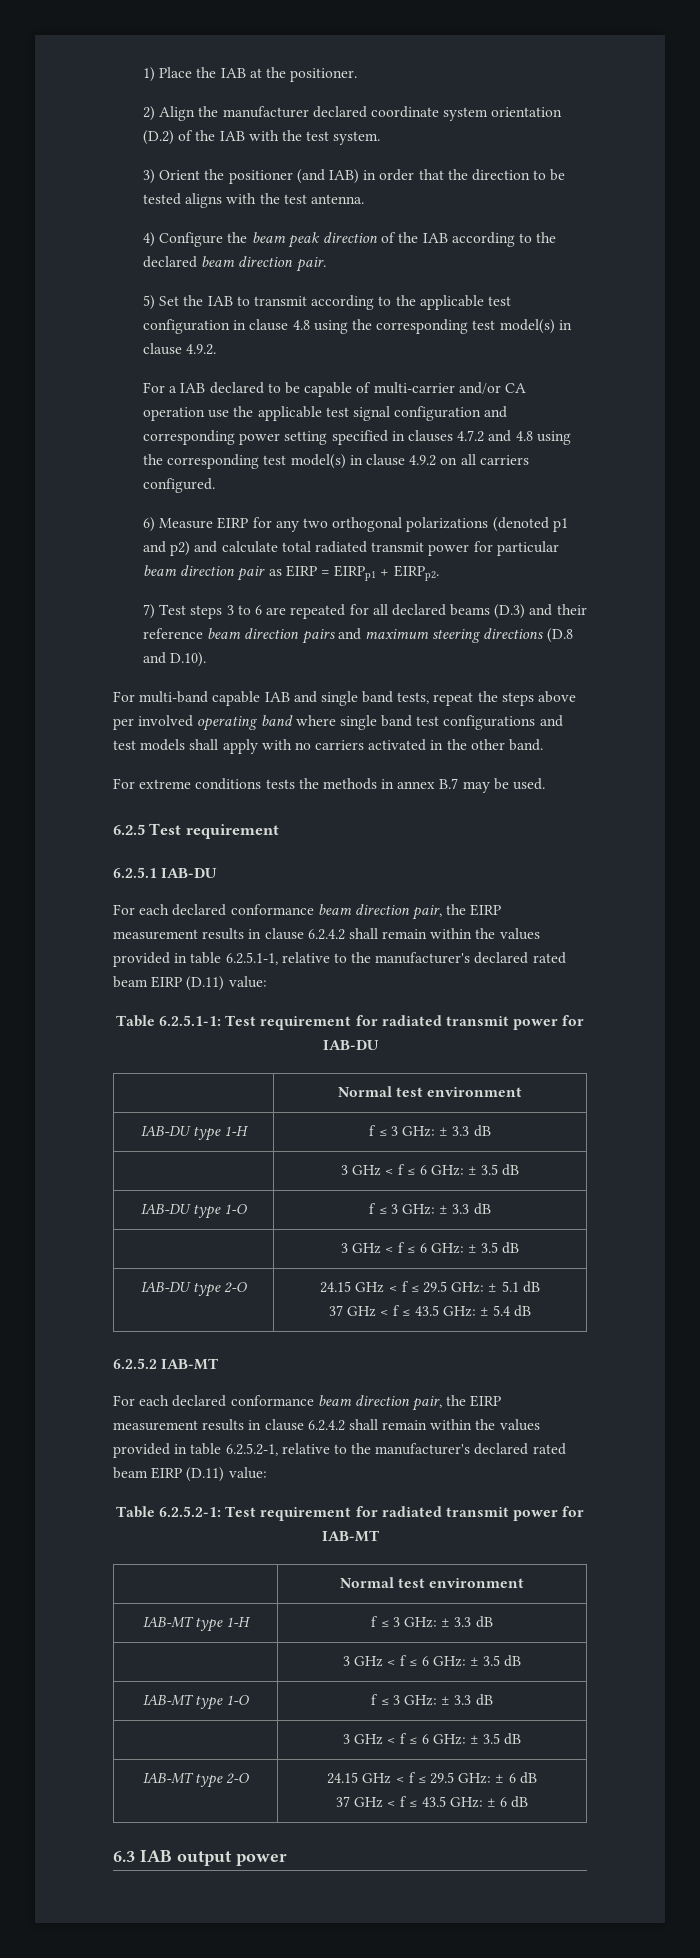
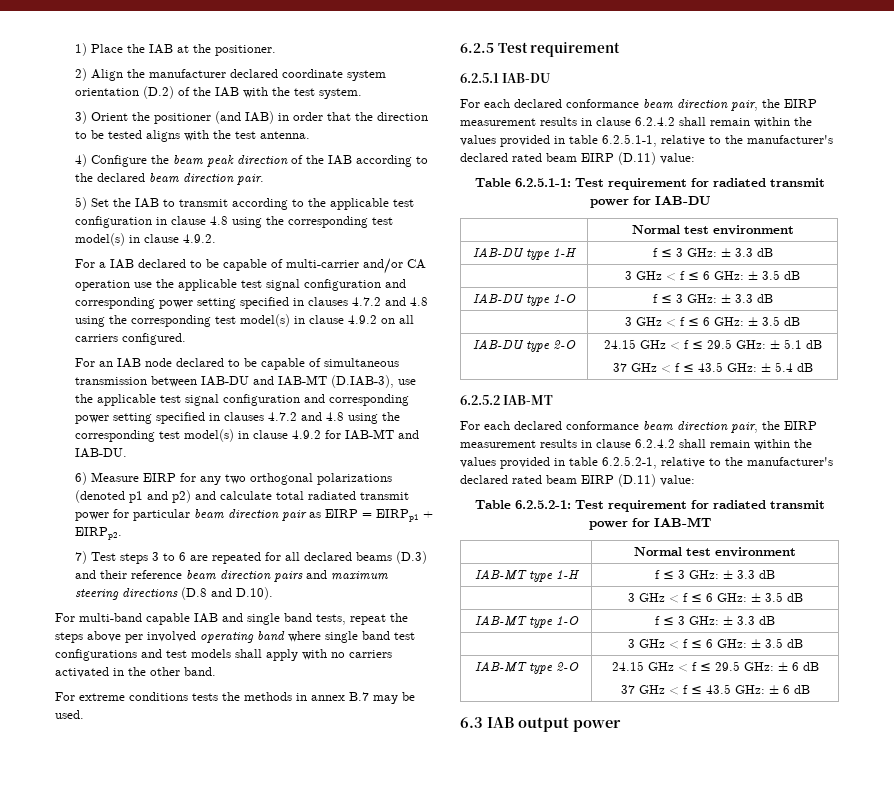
(216, 485) none -> [75,358,400,370] [75,375,417,388] [75,394,410,406] [75,412,401,424] [75,429,420,442] [75,448,128,458] // For an IAB node declared to be capable of simultaneous transmission between IAB-DU and IAB-MT (D.IAB-3), use the applicable test signal configuration and corresponding power setting specified in clauses 4.7.2 and 4.8 using the corresponding test model(s) in clause 4.9.2 for IAB-MT and IAB-DU.

